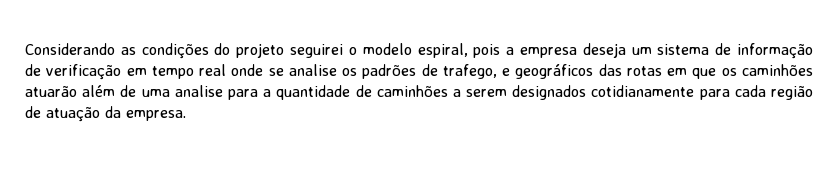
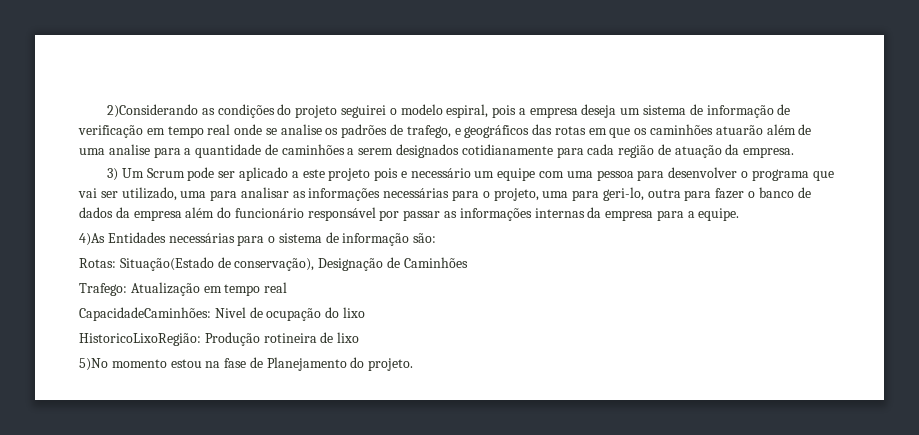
[25,43,115,55] Considerando -> [107,104,199,118] 2)Considerando
(186, 115) none -> [107,167,834,181] [78,187,811,201] [79,207,740,221] [79,232,437,246] [79,257,468,271] [79,282,288,296] [79,307,365,321] [79,332,360,346] [79,357,414,371] // 3) Um Scrum pode ser aplicado a este projeto pois e necessário um equipe com uma pessoa para desenvolver o programa que vai ser utilizado, uma para analisar as informações necessárias para o projeto, uma para geri-lo, outra para fazer o banco de dados da empresa além do funcionário responsável por passar as informações internas da empresa para a equipe. // 4)As Entidades necessárias para o sistema de informação são: // Rotas: Situação(Estado de conservação), Designação de Caminhões // Trafego: Atualização em tempo real // CapacidadeCaminhões: Nivel de ocupação do lixo // HistoricoLixoRegião: Produção rotineira de lixo // 5)No momento estou na fase de Planejamento do projeto.

